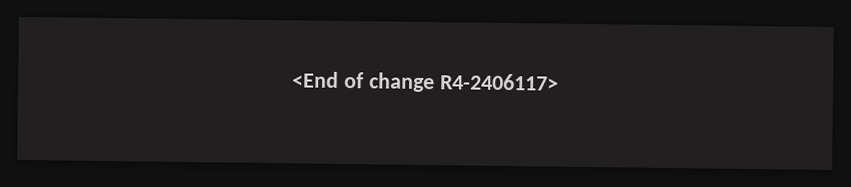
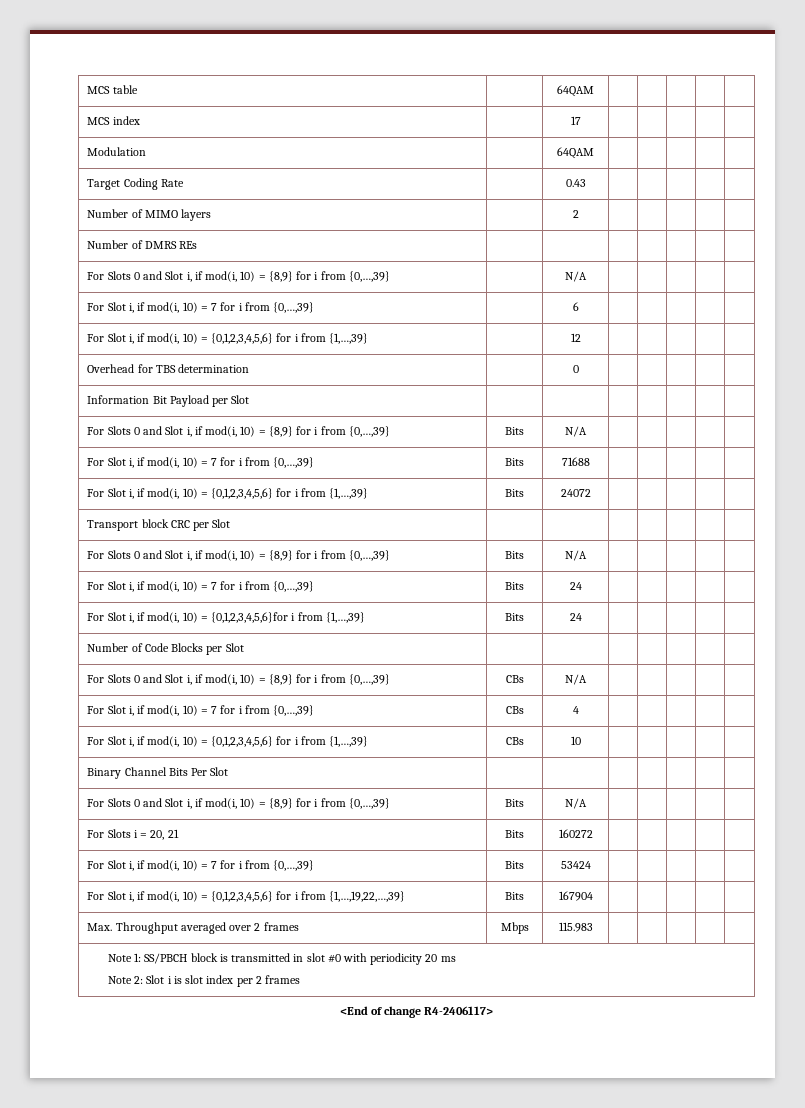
(292, 79) none -> [87,85,138,94] [557,85,594,97] [87,116,140,125] [570,116,581,125] [87,147,147,156] [557,147,594,159] [87,178,184,190] [565,179,586,187] [87,209,212,221] [572,210,579,218] [87,240,198,249] [87,271,390,282] [565,271,587,282] [87,302,315,313] [572,302,579,311] [87,333,369,344] [570,333,581,342] [87,364,250,373] [572,365,579,373] [87,395,250,407] [87,426,390,437] [505,427,524,435] [565,426,587,437] [87,457,315,468] [505,458,524,466] [561,457,590,466] [87,488,369,499] [505,489,524,497] [560,489,591,497] [87,519,231,531] [87,550,390,561] [505,551,524,559] [565,550,587,561] [87,581,315,592] [505,582,524,590] [569,582,582,590] [87,612,365,623] [505,613,524,621] [569,613,582,621] [87,643,244,655] [87,674,390,685] [505,675,524,683] [565,674,587,685] [87,705,315,716] [505,706,524,714] [572,706,579,714] [87,736,369,747] [505,737,524,745] [570,736,581,745] [87,767,229,779] [87,798,390,809] [505,799,524,807] [565,798,587,809] [87,829,179,840] [505,830,524,838] [558,829,593,838] [87,860,315,871] [505,861,524,869] [560,861,591,869] [87,891,406,902] [505,892,524,900] [558,891,593,901] [87,922,299,934] [500,922,529,934] [558,922,593,932] [107,953,456,965] [107,975,300,987] MCS table | | 64QAM | | | | | // MCS index | | 17 | | | | | // Modulation | | 64QAM | | | | | // Target Coding Rate | | 0.43 | | | | | // Number of MIMO layers | | 2 | | | | | // Number of DMRS REs | | | | | | | // For Slots 0 and Slot i, if mod(i, 10) = {8,9} for i from {0,…,39} | | N/A | | | | | // For Slot i, if mod(i, 10) = 7 for i from {0,…,39} | | 6 | | | | | // For Slot i, if mod(i, 10) = {0,1,2,3,4,5,6} for i from {1,…,39} | | 12 | | | | | // Overhead for TBS determination | | 0 | | | | | // Information Bit Payload per Slot | | | | | | | // For Slots 0 and Slot i, if mod(i, 10) = {8,9} for i from {0,…,39} | Bits | N/A | | | | | // For Slot i, if mod(i, 10) = 7 for i from {0,…,39} | Bits | 71688 | | | | | // For Slot i, if mod(i, 10) = {0,1,2,3,4,5,6} for i from {1,…,39} | Bits | 24072 | | | | | // Transport block CRC per Slot | | | | | | | // For Slots 0 and Slot i, if mod(i, 10) = {8,9} for i from {0,…,39} | Bits | N/A | | | | | // For Slot i, if mod(i, 10) = 7 for i from {0,…,39} | Bits | 24 | | | | | // For Slot i, if mod(i, 10) = {0,1,2,3,4,5,6}for i from {1,…,39} | Bits | 24 | | | | | // Number of Code Blocks per Slot | | | | | | | // For Slots 0 and Slot i, if mod(i, 10) = {8,9} for i from {0,…,39} | CBs | N/A | | | | | // For Slot i, if mod(i, 10) = 7 for i from {0,…,39} | CBs | 4 | | | | | // For Slot i, if mod(i, 10) = {0,1,2,3,4,5,6} for i from {1,…,39} | CBs | 10 | | | | | // Binary Channel Bits Per Slot | | | | | | | // For Slots 0 and Slot i, if mod(i, 10) = {8,9} for i from {0,…,39} | Bits | N/A | | | | | // For Slots i = 20, 21 | Bits | 160272 | | | | | // For Slot i, if mod(i, 10) = 7 for i from {0,…,39} | Bits | 53424 | | | | | // For Slot i, if mod(i, 10) = {0,1,2,3,4,5,6} for i from {1,…,19,22,…,39} | Bits | 167904 | | | | | // Max. Throughput averaged over 2 frames | Mbps | 115.983 | | | | | // Note 1: SS/PBCH block is transmitted in slot #0 with periodicity 20 ms // Note 2: Slot i is slot index per 2 frames //

